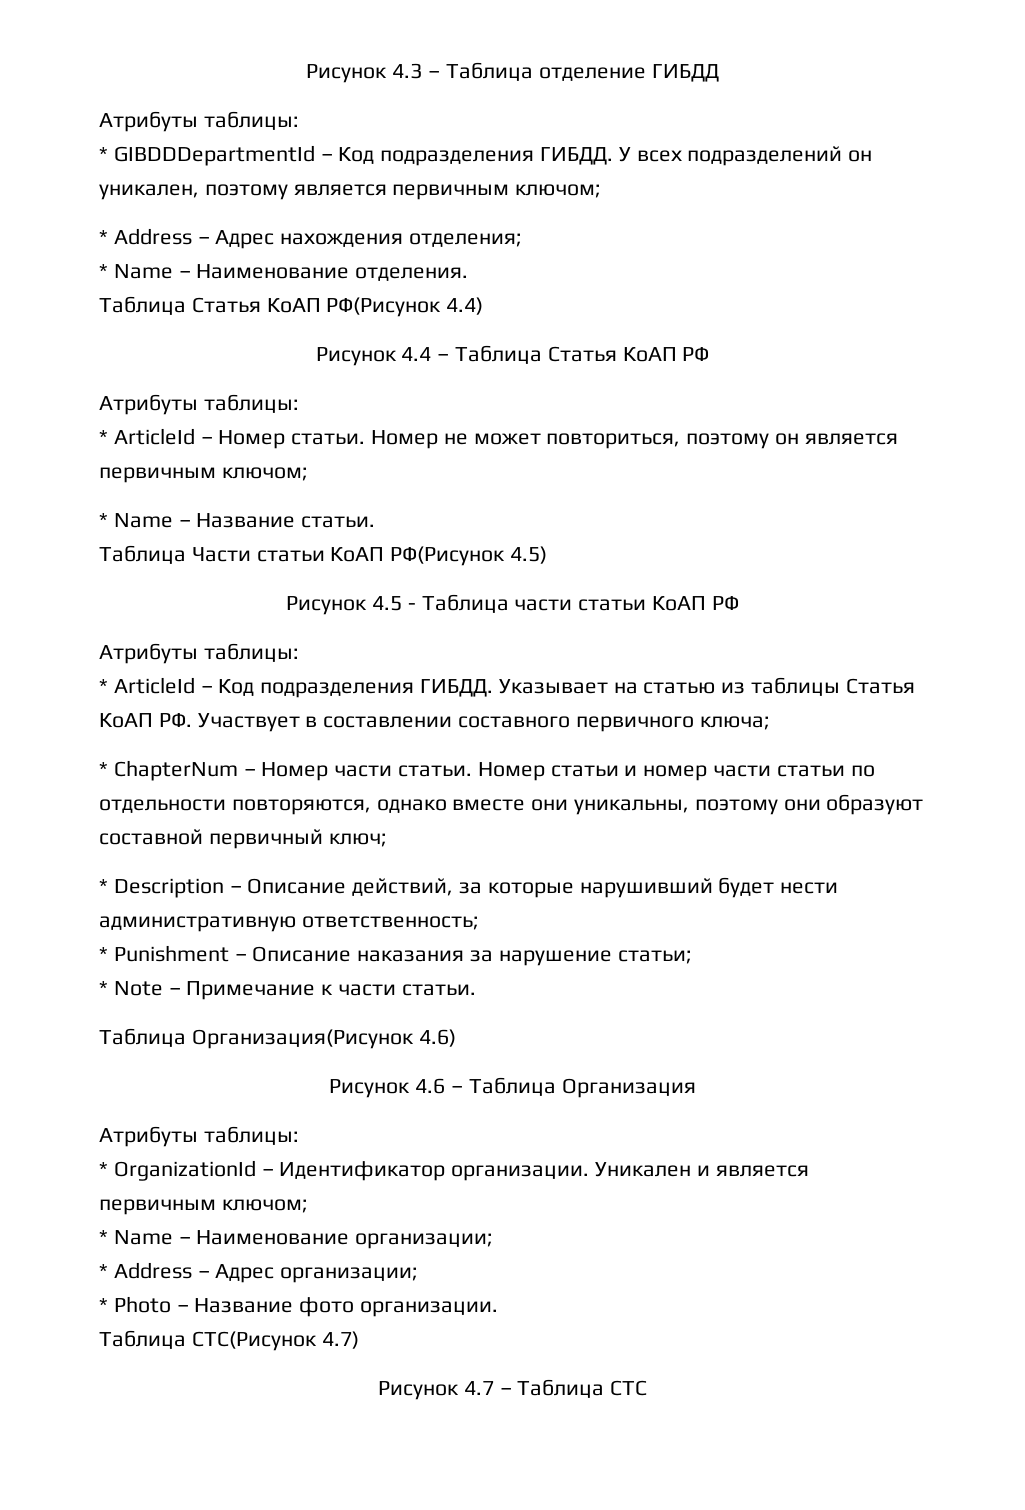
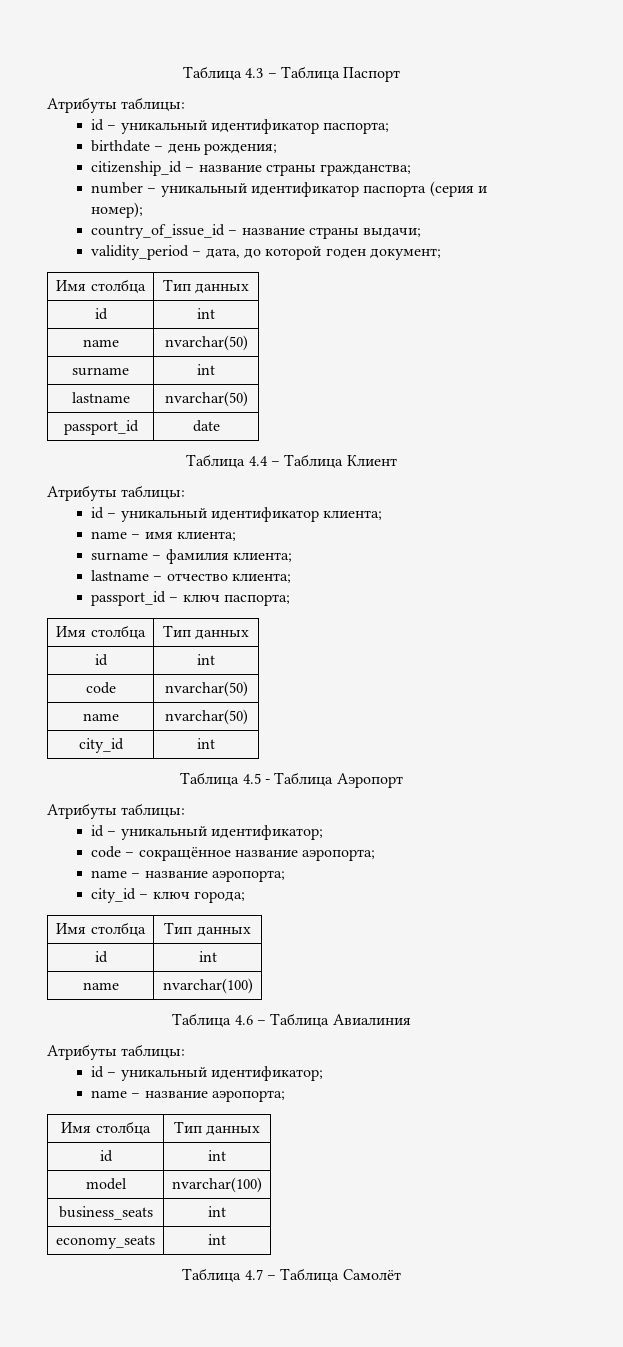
[306,64,388,83] Рисунок -> [182,66,242,81] Таблица
[538,64,719,82] [99,111,299,132] [99,145,873,166] [99,184,602,200] [99,228,523,249] [99,264,469,281] [99,296,484,317] [315,345,710,366] [99,394,299,415] [99,428,898,449] [99,467,308,483] [99,513,376,528] [99,545,548,566] [286,594,739,615] [99,643,299,664] [99,677,915,698] [99,713,770,732] [99,760,875,781] [99,794,924,815] [99,829,387,849] [99,877,839,898] [99,916,479,932] [99,945,692,966] [99,981,476,1000] [99,1028,456,1049] [329,1079,411,1098] отделение ГИБДД // Атрибуты таблицы: // * GIBDDDepartmentId – Код подразделения ГИБДД. У всех подразделений он уникален, поэтому является первичным ключом; // * Address – Адрес нахождения отделения; // * Name – Наименование отделения. // Таблица Статья КоАП РФ(Рисунок 4.4) // Рисунок 4.4 – Таблица Статья КоАП РФ // Атрибуты таблицы: // * ArticleId – Номер статьи. Номер не может повториться, поэтому он является первичным ключом; // * Name – Название статьи. // Таблица Части статьи КоАП РФ(Рисунок 4.5) // Рисунок 4.5 - Таблица части статьи КоАП РФ // Атрибуты таблицы: // * ArticleId – Код подразделения ГИБДД. Указывает на статью из таблицы Статья КоАП РФ. Участвует в составлении составного первичного ключа; // * ChapterNum – Номер части статьи. Номер статьи и номер части статьи по отдельности повторяются, однако вместе они уникальны, поэтому они образуют составной первичный ключ; // * Description – Описание действий, за которые нарушивший будет нести административную ответственность; // * Punishment – Описание наказания за нарушение статьи; // * Note – Примечание к части статьи. // Таблица Организация(Рисунок 4.6) // Рисунок -> [343,67,401,82] [47,97,186,113] [91,119,390,134] [91,140,278,155] [91,161,412,176] [91,181,487,197] [91,202,144,218] [91,224,422,239] [91,245,441,260] [56,279,146,294] [162,279,250,294] [94,308,108,320] [197,308,215,319] [82,339,119,347] [164,335,248,351] [72,367,129,376] [197,364,215,375] [71,392,130,403] [164,391,248,407] [63,420,139,435] [192,420,220,432] [186,454,397,469] [47,485,186,501] [91,507,383,522] [91,531,237,541] [91,549,293,564] [91,570,292,583] [91,591,291,606] [56,625,146,640] [162,625,250,640] [94,654,108,666] [197,654,215,665] [85,682,116,694] [164,681,248,697] [82,713,119,721] [164,709,248,725] [78,738,124,753] [197,738,215,749] [180,772,403,788] [47,803,186,819] [91,825,324,840] [91,846,376,861] [91,870,286,882] [91,888,246,903] [56,922,146,937] [164,922,251,937] [94,951,108,963] [198,951,217,962] [82,982,119,990] [162,978,253,994] [172,1013,232,1028] Паспорт // Атрибуты таблицы: // id – уникальный идентификатор паспорта; // birthdate – день рождения; // citizenship_id – название страны гражданства; // number – уникальный идентификатор паспорта (серия и номер); // country_of_issue_id – название страны выдачи; // validity_period – дата, до которой годен документ; // Имя столбца | Тип данных // id | int // name | nvarchar(50) // surname | int // lastname | nvarchar(50) // passport_id | date // Таблица 4.4 – Таблица Клиент // Атрибуты таблицы: // id – уникальный идентификатор клиента; // name – имя клиента; // surname – фамилия клиента; // lastname – отчество клиента; // passport_id – ключ паспорта; // Имя столбца | Тип данных // id | int // code | nvarchar(50) // name | nvarchar(50) // city_id | int // Таблица 4.5 - Таблица Аэропорт // Атрибуты таблицы: // id – уникальный идентификатор; // сode – сокращённое название аэропорта; // name – название аэропорта; // city_id – ключ города; // Имя столбца | Тип данных // id | int // name | nvarchar(100) // Таблица
[561,1078,696,1098] [99,1126,299,1147] [99,1160,809,1181] [99,1199,308,1215] [99,1230,494,1249] [99,1262,419,1283] [99,1296,499,1317] [99,1330,359,1351] [377,1381,459,1400] Организация // Атрибуты таблицы: // * OrganizationId – Идентификатор организации. Уникален и является первичным ключом; // * Name – Наименование организации; // * Address – Адрес организации; // * Photo – Название фото организации. // Таблица СТС(Рисунок 4.7) // Рисунок -> [332,1014,411,1025] [47,1044,186,1060] [91,1066,324,1081] [91,1090,286,1102] [61,1121,151,1136] [173,1121,261,1136] [99,1150,113,1162] [208,1150,226,1161] [85,1178,127,1190] [172,1177,262,1193] [58,1206,153,1220] [208,1206,226,1217] [56,1235,155,1249] [208,1234,226,1245] [182,1268,242,1283] Авиалиния // Атрибуты таблицы: // id – уникальный идентификатор; // name – название аэропорта; // Имя столбца | Тип данных // id | int // model | nvarchar(100) // business_seats | int // economy_seats | int // Таблица
[610,1380,648,1396] СТС -> [342,1269,401,1280] Самолёт

